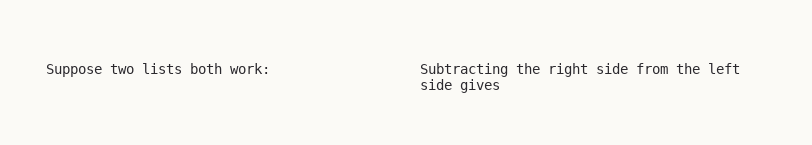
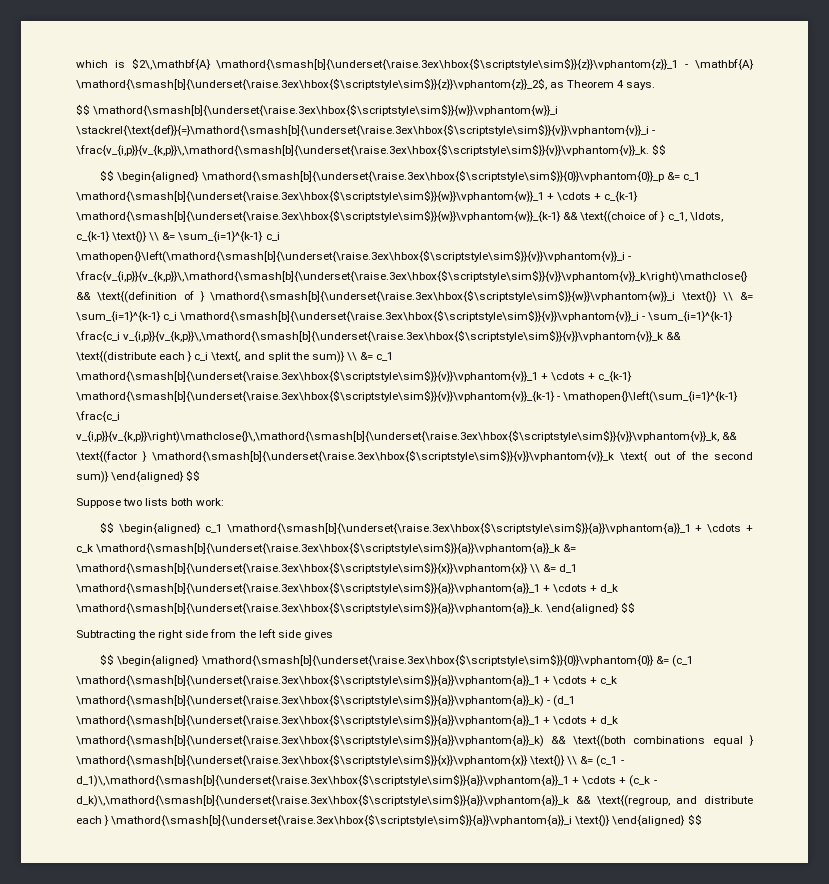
(46, 70) none -> [76,58,754,70] [76,78,656,90] [76,104,559,116] [76,124,656,136] [76,144,667,156] [100,170,700,182] [76,190,639,202] [76,210,723,223] [76,231,280,243] [76,250,632,263] [76,270,748,283] [76,290,754,303] [76,310,734,322] [76,330,682,342] [76,351,394,363] [76,370,633,382] [76,390,739,403] [76,411,120,422] [76,430,738,443] [76,450,753,463] [76,470,201,483] which is $2\,\mathbf{A} \mathord{\smash[b]{\underset{\raise.3ex\hbox{$\scriptstyle\sim$}}{z}}\vphantom{z}}_1 - \mathbf{A} \mathord{\smash[b]{\underset{\raise.3ex\hbox{$\scriptstyle\sim$}}{z}}\vphantom{z}}_2$, as Theorem 4 says. // $$ \mathord{\smash[b]{\underset{\raise.3ex\hbox{$\scriptstyle\sim$}}{w}}\vphantom{w}}_i \stackrel{\text{def}}{=}\mathord{\smash[b]{\underset{\raise.3ex\hbox{$\scriptstyle\sim$}}{v}}\vphantom{v}}_i - \frac{v_{i,p}}{v_{k,p}}\,\mathord{\smash[b]{\underset{\raise.3ex\hbox{$\scriptstyle\sim$}}{v}}\vphantom{v}}_k. $$ // $$ \begin{aligned} \mathord{\smash[b]{\underset{\raise.3ex\hbox{$\scriptstyle\sim$}}{0}}\vphantom{0}}_p &= c_1 \mathord{\smash[b]{\underset{\raise.3ex\hbox{$\scriptstyle\sim$}}{w}}\vphantom{w}}_1 + \cdots + c_{k-1} \mathord{\smash[b]{\underset{\raise.3ex\hbox{$\scriptstyle\sim$}}{w}}\vphantom{w}}_{k-1} && \text{(choice of } c_1, \ldots, c_{k-1} \text{)} \\ &= \sum_{i=1}^{k-1} c_i \mathopen{}\left(\mathord{\smash[b]{\underset{\raise.3ex\hbox{$\scriptstyle\sim$}}{v}}\vphantom{v}}_i - \frac{v_{i,p}}{v_{k,p}}\,\mathord{\smash[b]{\underset{\raise.3ex\hbox{$\scriptstyle\sim$}}{v}}\vphantom{v}}_k\right)\mathclose{} && \text{(definition of } \mathord{\smash[b]{\underset{\raise.3ex\hbox{$\scriptstyle\sim$}}{w}}\vphantom{w}}_i \text{)} \\ &= \sum_{i=1}^{k-1} c_i \mathord{\smash[b]{\underset{\raise.3ex\hbox{$\scriptstyle\sim$}}{v}}\vphantom{v}}_i - \sum_{i=1}^{k-1} \frac{c_i v_{i,p}}{v_{k,p}}\,\mathord{\smash[b]{\underset{\raise.3ex\hbox{$\scriptstyle\sim$}}{v}}\vphantom{v}}_k && \text{(distribute each } c_i \text{, and split the sum)} \\ &= c_1 \mathord{\smash[b]{\underset{\raise.3ex\hbox{$\scriptstyle\sim$}}{v}}\vphantom{v}}_1 + \cdots + c_{k-1} \mathord{\smash[b]{\underset{\raise.3ex\hbox{$\scriptstyle\sim$}}{v}}\vphantom{v}}_{k-1} - \mathopen{}\left(\sum_{i=1}^{k-1} \frac{c_i v_{i,p}}{v_{k,p}}\right)\mathclose{}\,\mathord{\smash[b]{\underset{\raise.3ex\hbox{$\scriptstyle\sim$}}{v}}\vphantom{v}}_k, && \text{(factor } \mathord{\smash[b]{\underset{\raise.3ex\hbox{$\scriptstyle\sim$}}{v}}\vphantom{v}}_k \text{ out of the second sum)} \end{aligned} $$ //
(270, 68) none -> [100,522,753,534] [76,542,577,554] [76,562,578,574] [76,582,619,594] [76,602,636,614] // $$ \begin{aligned} c_1 \mathord{\smash[b]{\underset{\raise.3ex\hbox{$\scriptstyle\sim$}}{a}}\vphantom{a}}_1 + \cdots + c_k \mathord{\smash[b]{\underset{\raise.3ex\hbox{$\scriptstyle\sim$}}{a}}\vphantom{a}}_k &= \mathord{\smash[b]{\underset{\raise.3ex\hbox{$\scriptstyle\sim$}}{x}}\vphantom{x}} \\ &= d_1 \mathord{\smash[b]{\underset{\raise.3ex\hbox{$\scriptstyle\sim$}}{a}}\vphantom{a}}_1 + \cdots + d_k \mathord{\smash[b]{\underset{\raise.3ex\hbox{$\scriptstyle\sim$}}{a}}\vphantom{a}}_k. \end{aligned} $$
(500, 86) none -> [100,654,693,667] [76,674,618,686] [76,694,576,707] [76,714,619,726] [76,734,754,747] [76,754,624,767] [76,774,657,787] [76,794,753,807] [76,814,702,827] // $$ \begin{aligned} \mathord{\smash[b]{\underset{\raise.3ex\hbox{$\scriptstyle\sim$}}{0}}\vphantom{0}} &= (c_1 \mathord{\smash[b]{\underset{\raise.3ex\hbox{$\scriptstyle\sim$}}{a}}\vphantom{a}}_1 + \cdots + c_k \mathord{\smash[b]{\underset{\raise.3ex\hbox{$\scriptstyle\sim$}}{a}}\vphantom{a}}_k) - (d_1 \mathord{\smash[b]{\underset{\raise.3ex\hbox{$\scriptstyle\sim$}}{a}}\vphantom{a}}_1 + \cdots + d_k \mathord{\smash[b]{\underset{\raise.3ex\hbox{$\scriptstyle\sim$}}{a}}\vphantom{a}}_k) && \text{(both combinations equal } \mathord{\smash[b]{\underset{\raise.3ex\hbox{$\scriptstyle\sim$}}{x}}\vphantom{x}} \text{)} \\ &= (c_1 - d_1)\,\mathord{\smash[b]{\underset{\raise.3ex\hbox{$\scriptstyle\sim$}}{a}}\vphantom{a}}_1 + \cdots + (c_k - d_k)\,\mathord{\smash[b]{\underset{\raise.3ex\hbox{$\scriptstyle\sim$}}{a}}\vphantom{a}}_k && \text{(regroup, and distribute each } \mathord{\smash[b]{\underset{\raise.3ex\hbox{$\scriptstyle\sim$}}{a}}\vphantom{a}}_i \text{)} \end{aligned} $$

